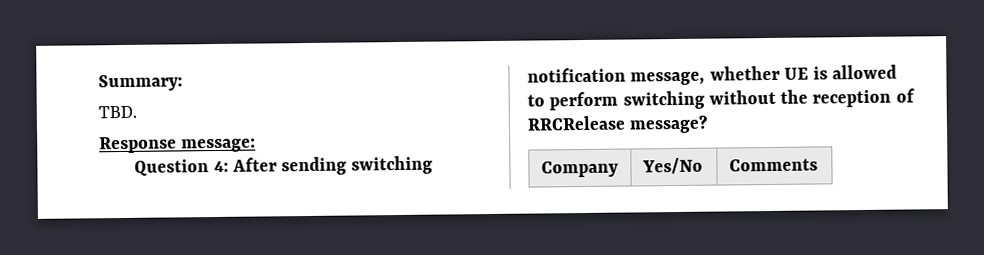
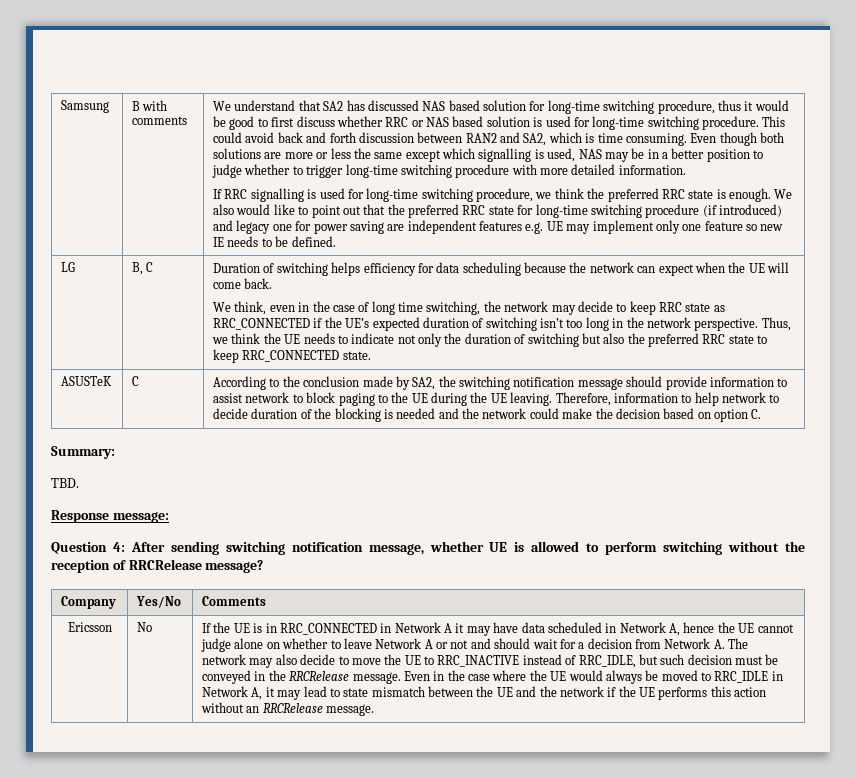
(98, 83) none -> [61,100,110,113] [132,100,168,111] [132,116,188,125] [213,100,789,114] [213,116,786,130] [213,132,785,146] [213,148,764,162] [212,164,686,178] [213,188,793,202] [213,204,783,218] [213,220,784,234] [213,236,336,247] [61,262,76,272] [132,262,154,275] [213,262,790,276] [213,278,273,289] [213,301,725,315] [213,317,791,331] [212,333,768,347] [213,349,371,363] [61,376,113,386] [132,376,140,386] [213,376,788,390] [213,392,780,406] [213,408,762,422] Samsung | B with comments | We understand that SA2 has discussed NAS based solution for long-time switching procedure, thus it would be good to first discuss whether RRC or NAS based solution is used for long-time switching procedure. This could avoid back and forth discussion between RAN2 and SA2, which is time consuming. Even though both solutions are more or less the same except which signalling is used, NAS may be in a better position to judge whether to trigger long-time switching procedure with more detailed information. // If RRC signalling is used for long-time switching procedure, we think the preferred RRC state is enough. We also would like to point out that the preferred RRC state for long-time switching procedure (if introduced) and legacy one for power saving are independent features e.g. UE may implement only one feature so new IE needs to be defined. // LG | B, C | Duration of switching helps efficiency for data scheduling because the network can expect when the UE will come back. // We think, even in the case of long time switching, the network may decide to keep RRC state as RRC_CONNECTED if the UE’s expected duration of switching isn’t too long in the network perspective. Thus, we think the UE needs to indicate not only the duration of switching but also the preferred RRC state to keep RRC_CONNECTED state. // ASUSTeK | C | According to the conclusion made by SA2, the switching notification message should provide information to assist network to block paging to the UE during the UE leaving. Therefore, information to help network to decide duration of the blocking is needed and the network could make the decision based on option C. //
(818, 165) none -> [67,622,112,632] [137,622,153,632] [202,622,794,636] [201,638,749,652] [202,654,779,668] [202,670,783,684] [202,686,767,700] [201,702,375,716] // Ericsson | No | If the UE is in RRC_CONNECTED in Network A it may have data scheduled in Network A, hence the UE cannot judge alone on whether to leave Network A or not and should wait for a decision from Network A. The network may also decide to move the UE to RRC_INACTIVE instead of RRC_IDLE, but such decision must be conveyed in the RRCRelease message. Even in the case where the UE would always be moved to RRC_IDLE in Network A, it may lead to state mismatch between the UE and the network if the UE performs this action without an RRCRelease message.

